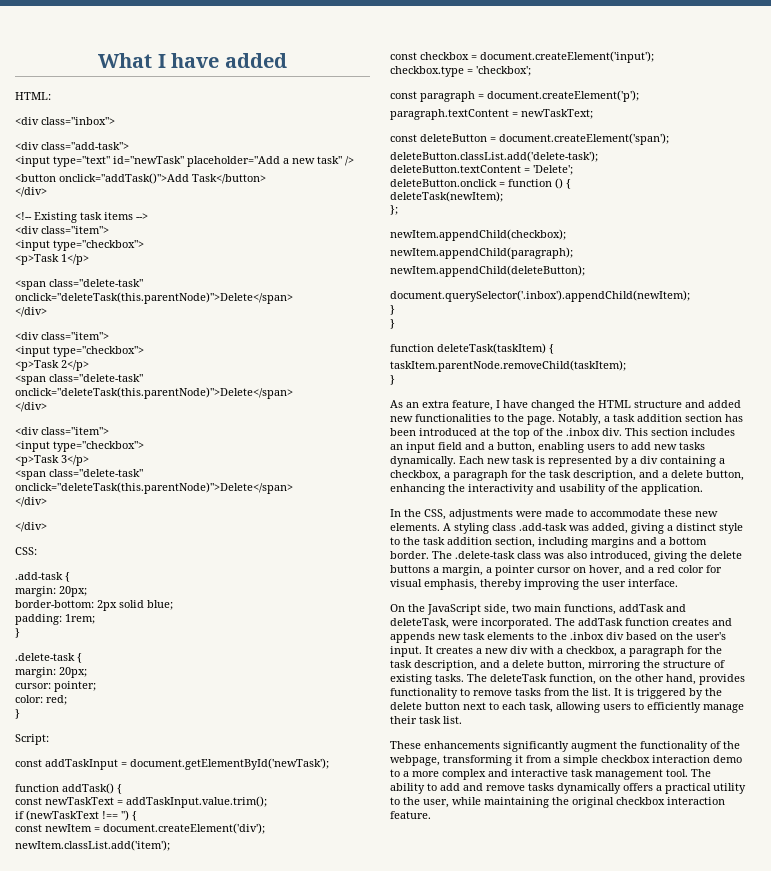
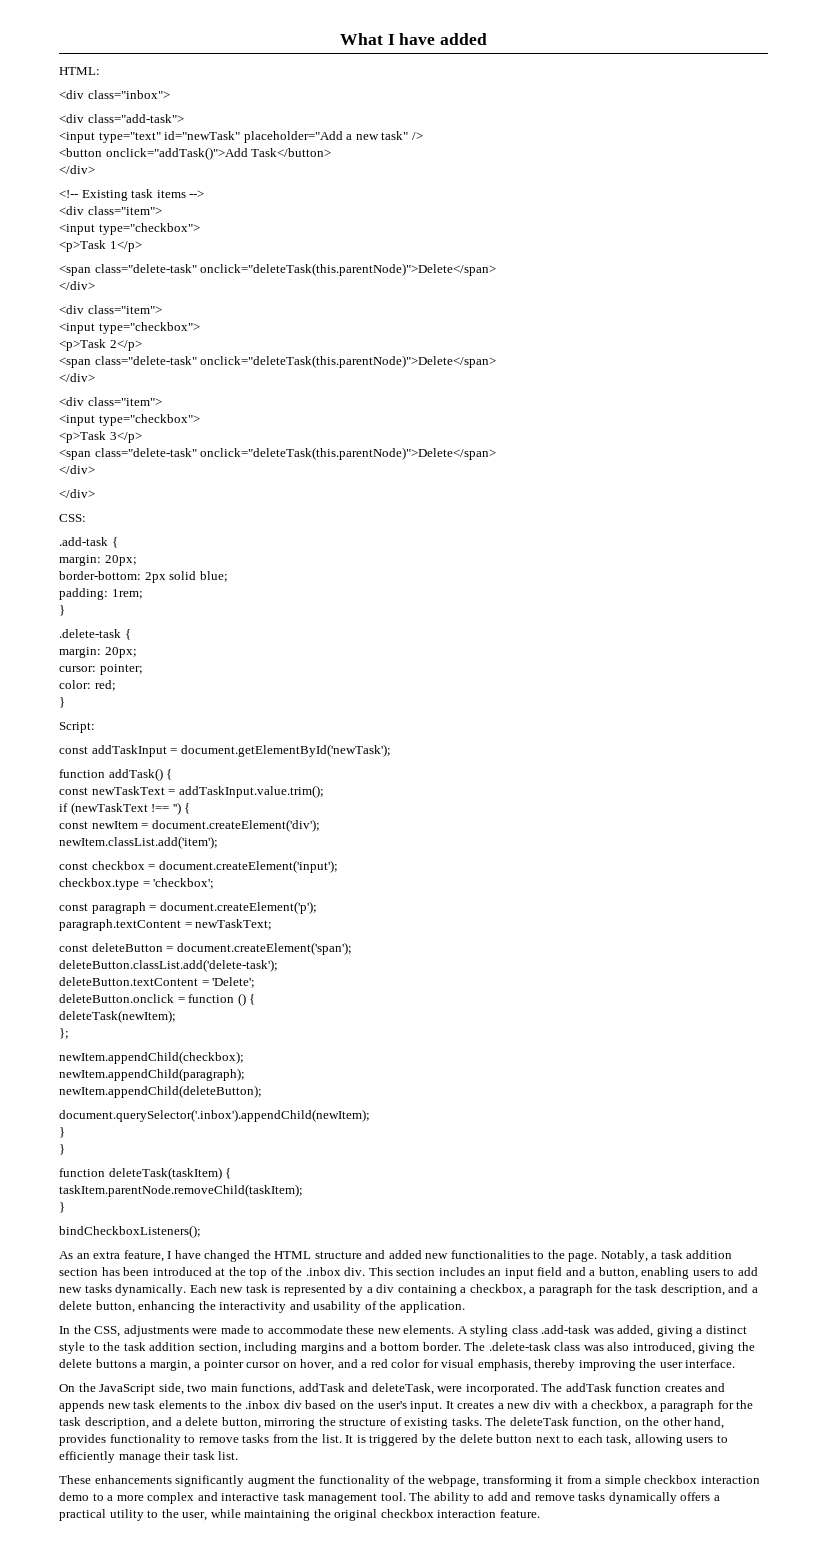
(395, 380) none -> [59,1225,201,1238] // bindCheckboxListeners();

